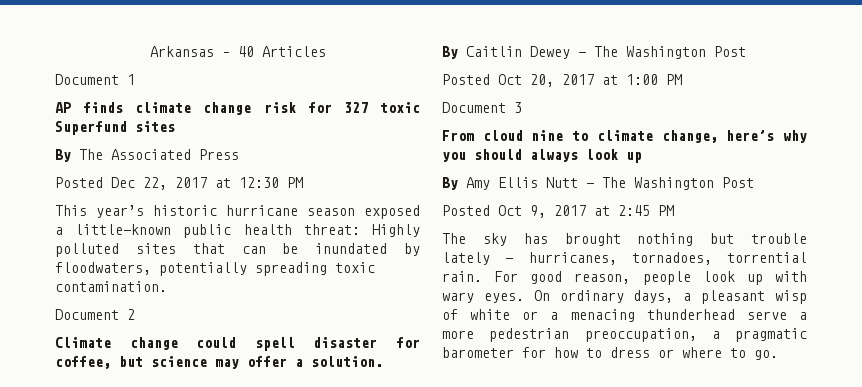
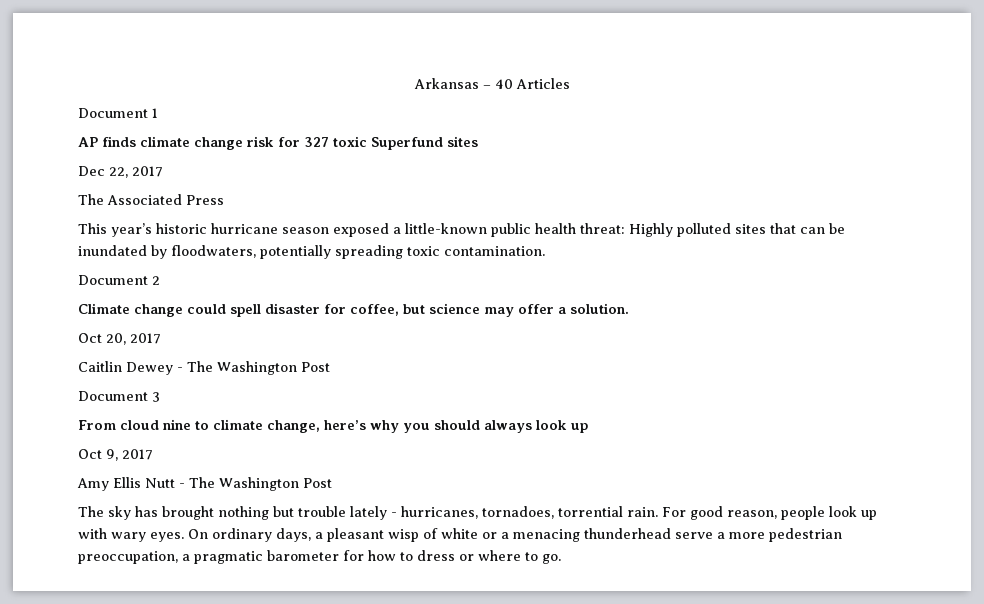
[55,149,71,162] By -> [78,166,163,178] Dec 22, 2017 //
[55,177,303,190] // Posted Dec 22, 2017 at 12:30 PM -> (224, 200) none
[442,46,458,59] By -> [78,333,161,345] Oct 20, 2017 //
[442,74,682,87] // Posted Oct 20, 2017 at 1:00 PM -> (330, 367) none
[442,177,458,190] By -> [78,449,153,461] Oct 9, 2017 //
[442,205,674,218] // Posted Oct 9, 2017 at 2:45 PM -> (332, 483) none

